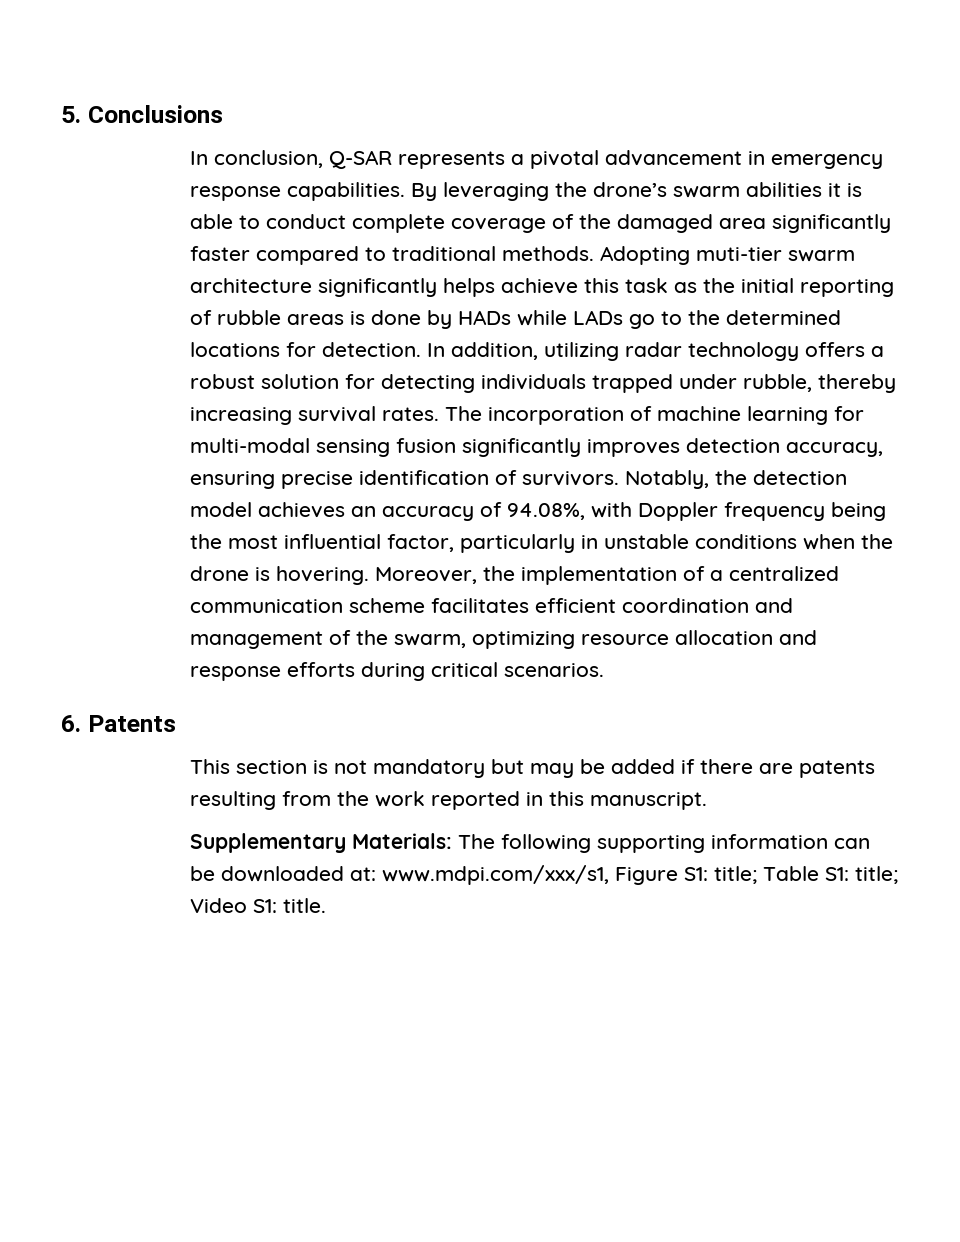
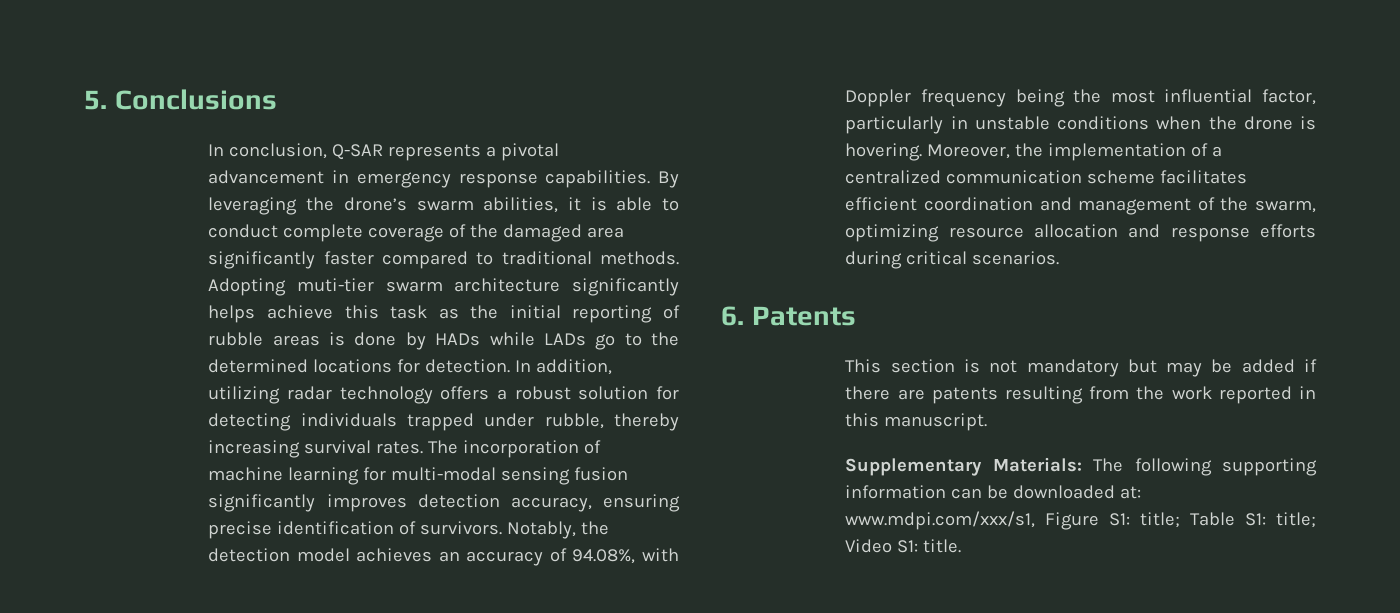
[745,182,822,197] abilities -> [483,197,559,213] abilities,

